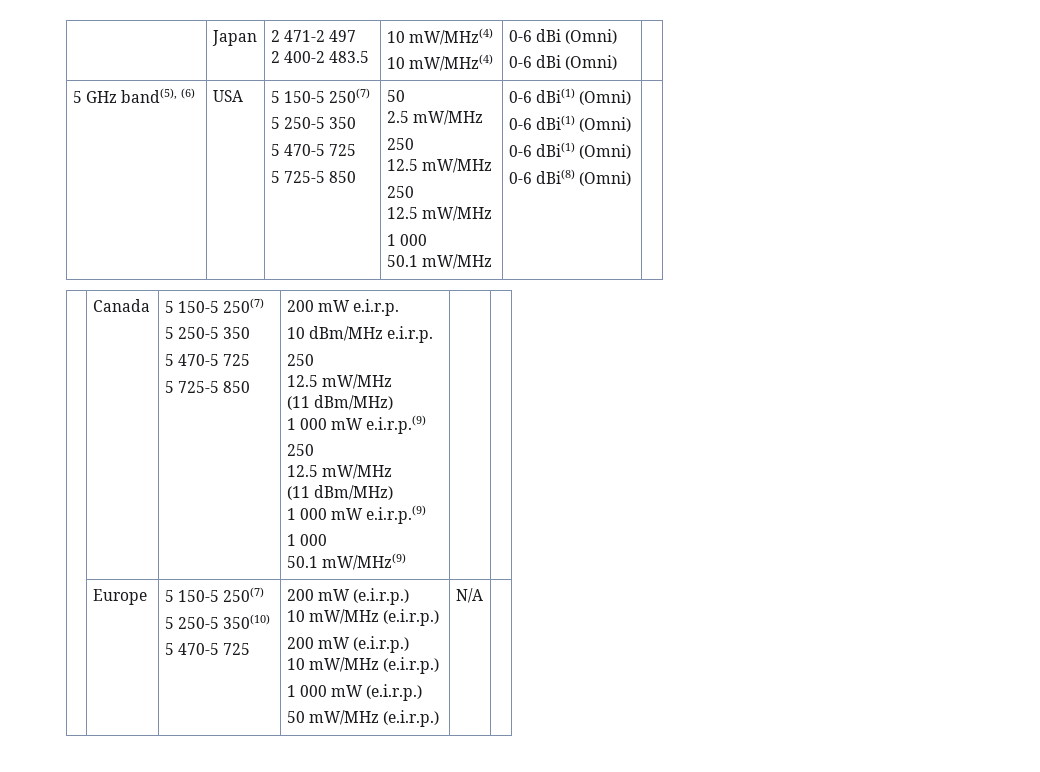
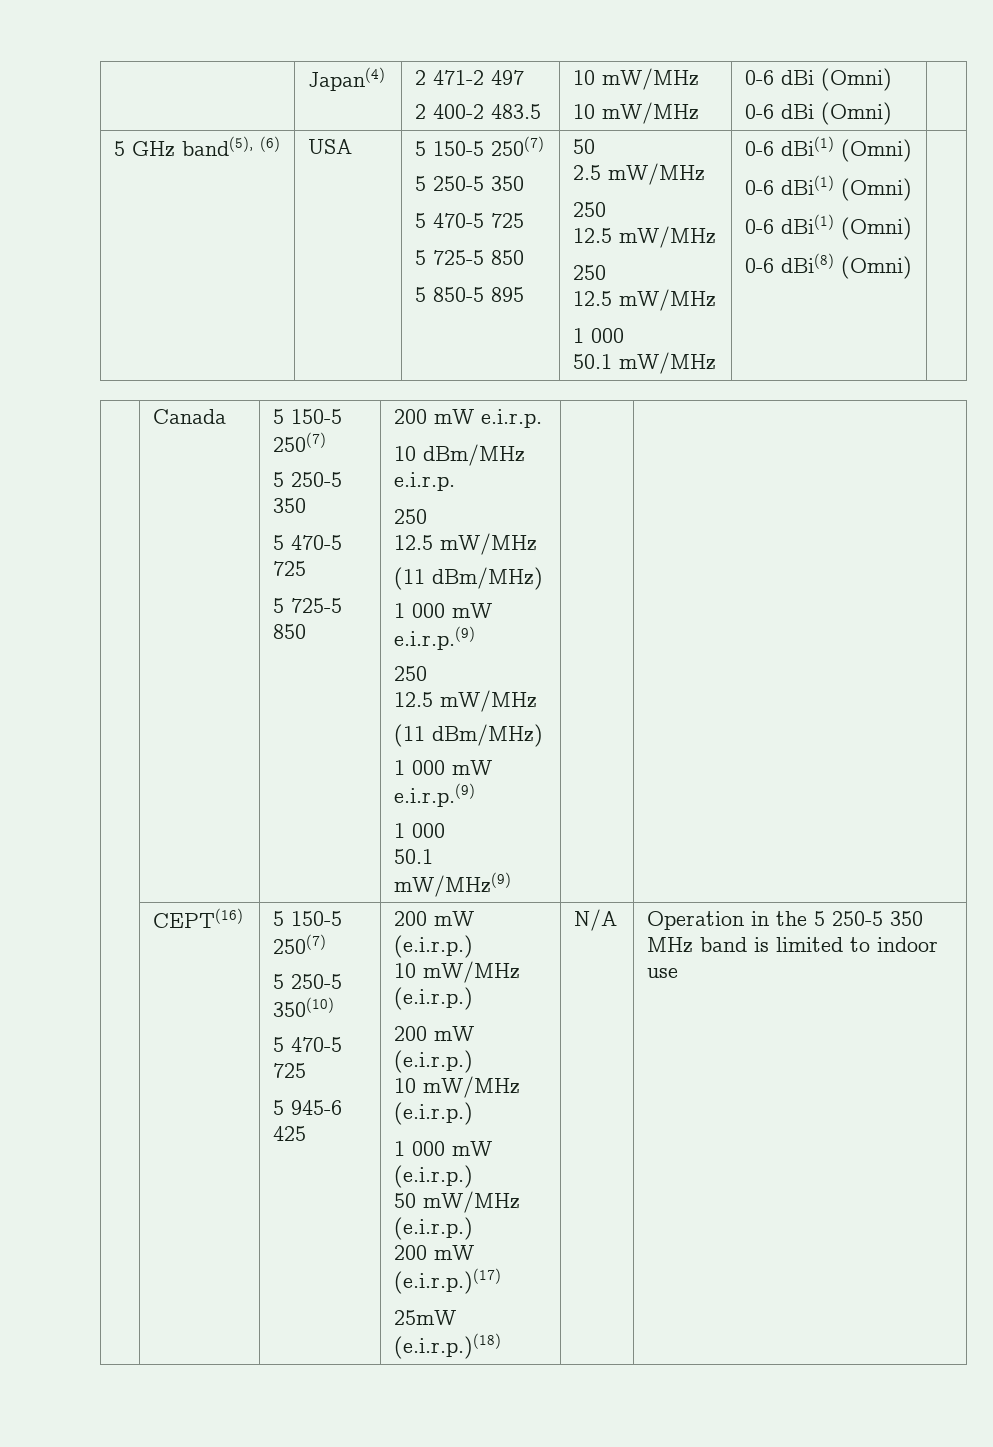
[211,30,257,46] | Japan -> [308,67,386,91] | Japan(4)
[408,28,493,45] [386,54,493,71] mW/MHz(4) // 10 mW/MHz(4) -> [602,68,700,90] [573,102,700,124] mW/MHz // 10 mW/MHz
(356, 177) none -> [415,287,525,302] // 5 850-5 895
[92,589,147,605] Europe -> [153,908,244,928] CEPT(16)
(250, 649) none -> [273,1100,343,1115] [273,1126,307,1141] // 5 945-6 425
[455,588,483,603] | N/A | -> [394,1245,475,1260] [394,1268,502,1294] [394,1310,457,1325] [394,1333,502,1359] [574,909,618,931] [647,911,924,930] [647,937,939,953] [647,968,679,978] // 200 mW (e.i.r.p.)(17) // 25mW (e.i.r.p.)(18) | N/A | Operation in the 5 250-5 350 MHz band is limited to indoor use

